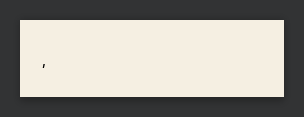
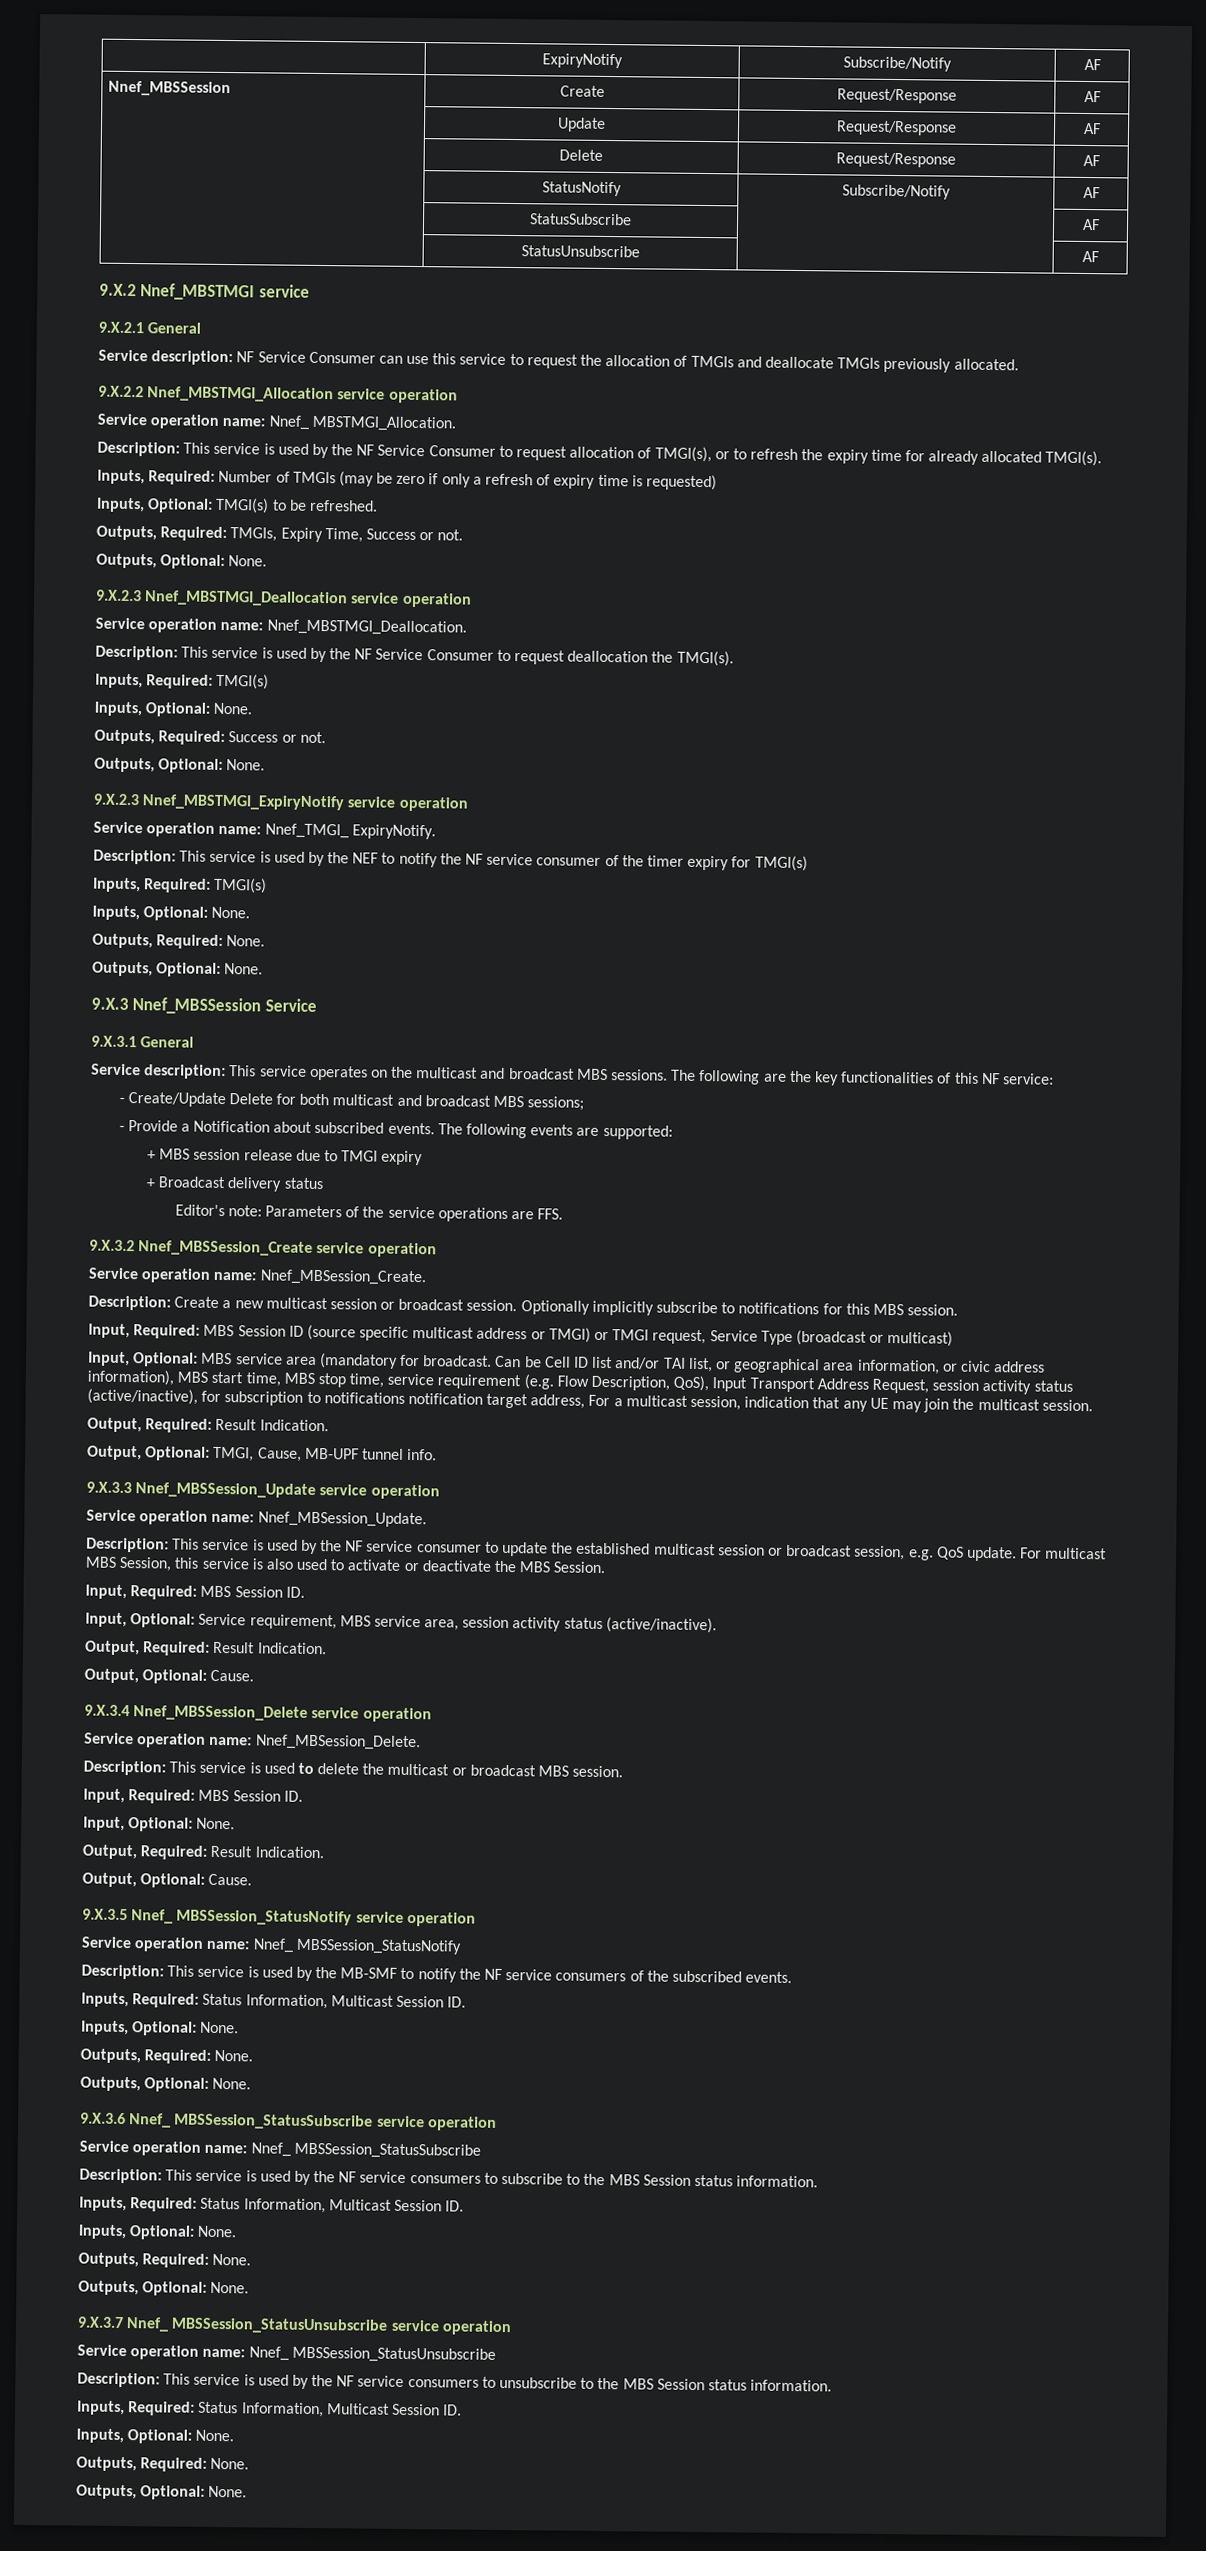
[40,64,48,68] , -> [542,53,623,69] [843,56,952,72] [1083,58,1101,71] [108,80,232,97] [559,85,605,97] [837,88,957,104] [1083,90,1101,103] [557,117,606,132] [836,120,957,136] [1082,122,1101,135] [559,149,603,161] [836,152,956,168] [1082,154,1100,167] [541,181,622,197] [842,184,951,200] [1082,186,1100,199] [529,213,632,226] [1081,218,1100,231] [520,245,640,258] [1081,250,1099,263] [99,283,310,301] [98,321,202,334] [98,349,1019,373] [98,385,458,404] [97,413,456,432] [97,441,1103,467] [97,469,717,491] [96,497,378,514] [96,525,464,543] [96,553,268,570] [96,589,472,608] [95,617,467,636] [95,645,734,667] [95,673,270,690] [94,701,253,717] [94,729,326,746] [94,757,266,773] [93,793,468,812] [93,821,436,840] [93,849,808,872] [92,877,268,894] [92,905,251,921] [92,933,266,950] [92,961,264,977] [91,997,317,1015] [91,1035,195,1048] [91,1063,1054,1086] [118,1092,585,1111] [118,1120,673,1140] [147,1148,424,1166] [146,1176,324,1192] [174,1204,564,1222] [89,1239,437,1258] [88,1267,427,1286] [88,1295,959,1316] [88,1323,954,1347] [88,1351,1046,1375] [87,1369,1073,1395] [87,1388,1093,1413] [87,1417,329,1433] [87,1445,438,1462] [86,1481,440,1500] [86,1509,427,1528] [86,1537,1108,1562] [85,1556,606,1574] [85,1584,305,1600] [85,1612,717,1634] [85,1640,327,1656] [84,1668,255,1684] [84,1704,432,1723] [84,1732,421,1751] [83,1760,624,1778] [83,1788,303,1804] [83,1816,236,1832] [82,1844,324,1860] [82,1872,253,1888] [82,1908,476,1927] [81,1936,462,1955] [81,1964,793,1984] [81,1992,467,2010] [81,2020,240,2036] [80,2048,254,2064] [80,2076,252,2092] [80,2112,497,2131] [79,2140,481,2159] [79,2168,819,2188] [79,2196,465,2214] [78,2224,238,2240] [78,2252,252,2268] [78,2280,250,2296] [77,2316,512,2336] [77,2344,496,2363] [77,2372,833,2392] [77,2400,463,2418] [76,2428,235,2444] [76,2456,250,2472] [76,2484,248,2500] | ExpiryNotify | Subscribe/Notify | AF // Nnef_MBSSession | Create | Request/Response | AF // | Update | Request/Response | AF // | Delete | Request/Response | AF // | StatusNotify | Subscribe/Notify | AF // | StatusSubscribe | | AF // | StatusUnsubscribe | | AF // 9.X.2 Nnef_MBSTMGI service // 9.X.2.1 General // Service description: NF Service Consumer can use this service to request the allocation of TMGIs and deallocate TMGIs previously allocated. // 9.X.2.2 Nnef_MBSTMGI_Allocation service operation // Service operation name: Nnef_ MBSTMGI_Allocation. // Description: This service is used by the NF Service Consumer to request allocation of TMGI(s), or to refresh the expiry time for already allocated TMGI(s). // Inputs, Required: Number of TMGIs (may be zero if only a refresh of expiry time is requested) // Inputs, Optional: TMGI(s) to be refreshed. // Outputs, Required: TMGIs, Expiry Time, Success or not. // Outputs, Optional: None. // 9.X.2.3 Nnef_MBSTMGI_Deallocation service operation // Service operation name: Nnef_MBSTMGI_Deallocation. // Description: This service is used by the NF Service Consumer to request deallocation the TMGI(s). // Inputs, Required: TMGI(s) // Inputs, Optional: None. // Outputs, Required: Success or not. // Outputs, Optional: None. // 9.X.2.3 Nnef_MBSTMGI_ExpiryNotify service operation // Service operation name: Nnef_TMGI_ ExpiryNotify. // Description: This service is used by the NEF to notify the NF service consumer of the timer expiry for TMGI(s) // Inputs, Required: TMGI(s) // Inputs, Optional: None. // Outputs, Required: None. // Outputs, Optional: None. // 9.X.3 Nnef_MBSSession Service // 9.X.3.1 General // Service description: This service operates on the multicast and broadcast MBS sessions. The following are the key functionalities of this NF service: // - Create/Update Delete for both multicast and broadcast MBS sessions; // - Provide a Notification about subscribed events. The following events are supported: // + MBS session release due to TMGI expiry // + Broadcast delivery status // Editor's note: Parameters of the service operations are FFS. // 9.X.3.2 Nnef_MBSSession_Create service operation // Service operation name: Nnef_MBSession_Create. // Description: Create a new multicast session or broadcast session. Optionally implicitly subscribe to notifications for this MBS session. // Input, Required: MBS Session ID (source specific multicast address or TMGI) or TMGI request, Service Type (broadcast or multicast) // Input, Optional: MBS service area (mandatory for broadcast. Can be Cell ID list and/or TAI list, or geographical area information, or civic address information), MBS start time, MBS stop time, service requirement (e.g. Flow Description, QoS), Input Transport Address Request, session activity status (active/inactive), for subscription to notifications notification target address, For a multicast session, indication that any UE may join the multicast session. // Output, Required: Result Indication. // Output, Optional: TMGI, Cause, MB-UPF tunnel info. // 9.X.3.3 Nnef_MBSSession_Update service operation // Service operation name: Nnef_MBSession_Update. // Description: This service is used by the NF service consumer to update the established multicast session or broadcast session, e.g. QoS update. For multicast MBS Session, this service is also used to activate or deactivate the MBS Session. // Input, Required: MBS Session ID. // Input, Optional: Service requirement, MBS service area, session activity status (active/inactive). // Output, Required: Result Indication. // Output, Optional: Cause. // 9.X.3.4 Nnef_MBSSession_Delete service operation // Service operation name: Nnef_MBSession_Delete. // Description: This service is used to delete the multicast or broadcast MBS session. // Input, Required: MBS Session ID. // Input, Optional: None. // Output, Required: Result Indication. // Output, Optional: Cause. // 9.X.3.5 Nnef_ MBSSession_StatusNotify service operation // Service operation name: Nnef_ MBSSession_StatusNotify // Description: This service is used by the MB-SMF to notify the NF service consumers of the subscribed events. // Inputs, Required: Status Information, Multicast Session ID. // Inputs, Optional: None. // Outputs, Required: None. // Outputs, Optional: None. // 9.X.3.6 Nnef_ MBSSession_StatusSubscribe service operation // Service operation name: Nnef_ MBSSession_StatusSubscribe // Description: This service is used by the NF service consumers to subscribe to the MBS Session status information. // Inputs, Required: Status Information, Multicast Session ID. // Inputs, Optional: None. // Outputs, Required: None. // Outputs, Optional: None. // 9.X.3.7 Nnef_ MBSSession_StatusUnsubscribe service operation // Service operation name: Nnef_ MBSSession_StatusUnsubscribe // Description: This service is used by the NF service consumers to unsubscribe to the MBS Session status information. // Inputs, Required: Status Information, Multicast Session ID. // Inputs, Optional: None. // Outputs, Required: None. // Outputs, Optional: None.

